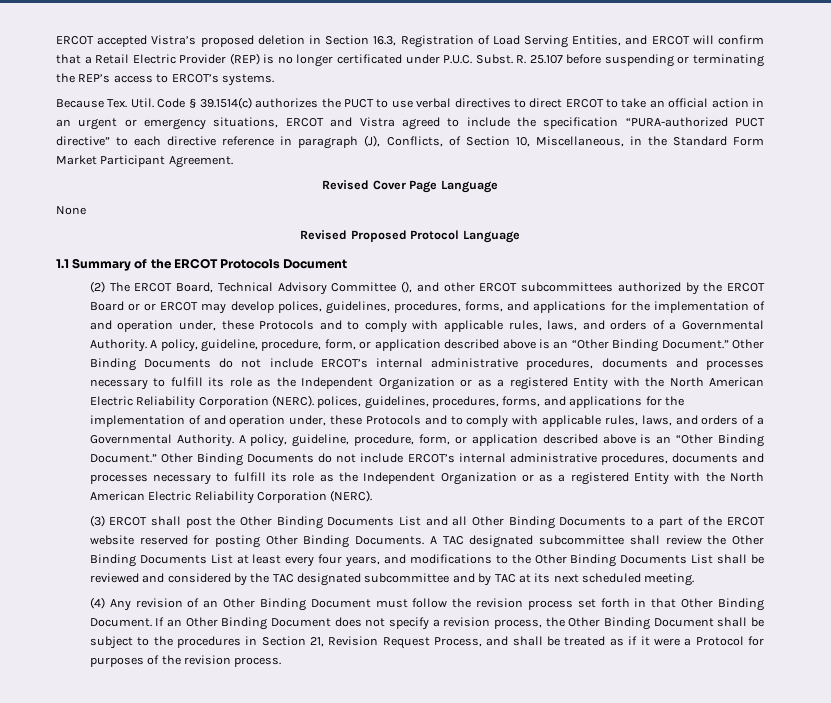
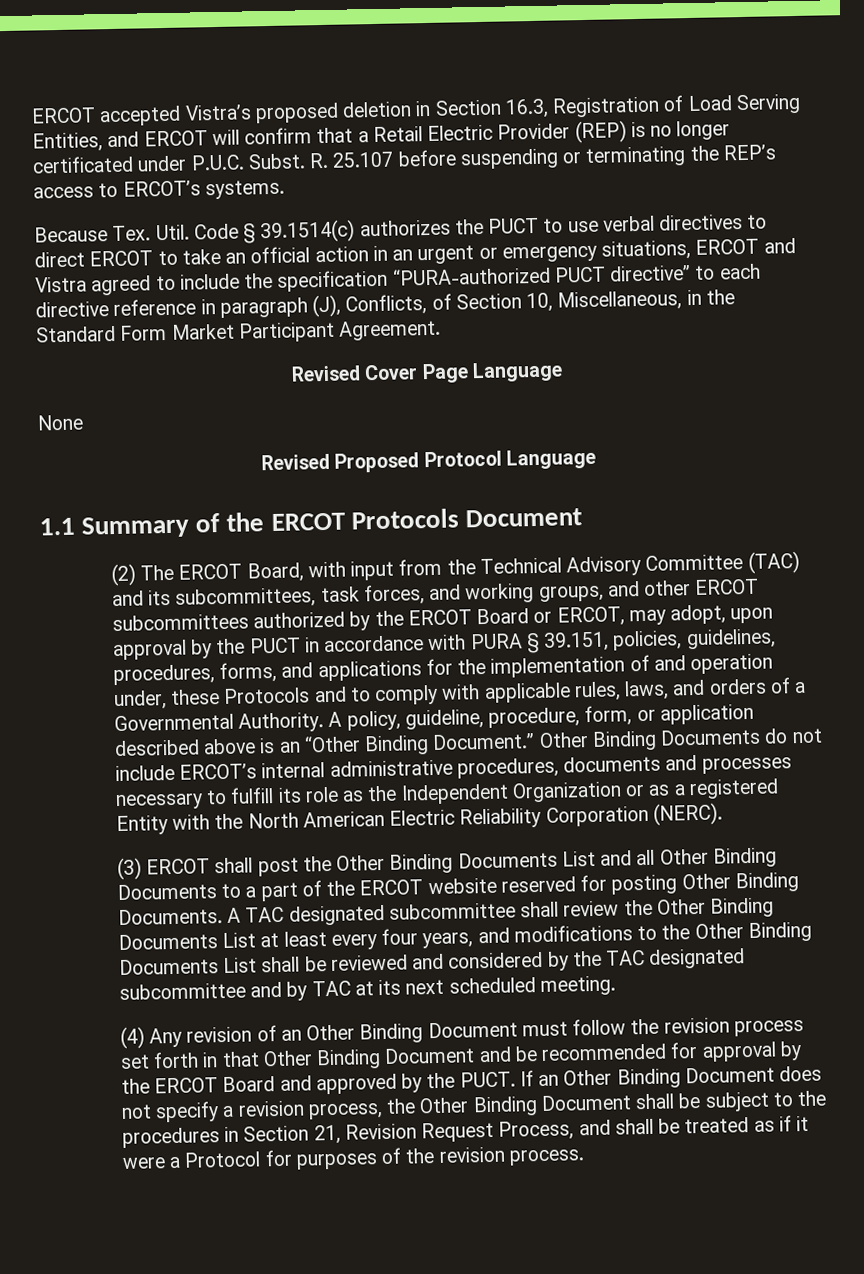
[217,281,413,295] Technical Advisory Committee (), -> [307,550,800,581] [111,583,604,609] with input from the Technical Advisory Committee (TAC) and its subcommittees, task forces, and working groups,
[144,301,765,314] [89,320,764,333] [89,339,764,352] [89,358,764,371] [89,377,764,390] [89,395,362,409] or ERCOT may develop polices, guidelines, procedures, forms, and applications for the implementation of and operation under, these Protocols and to comply with applicable rules, laws, and orders of a Governmental Authority. A policy, guideline, procedure, form, or application described above is an “Other Binding Document.” Other Binding Documents do not include ERCOT’s internal administrative procedures, documents and processes necessary to fulfill its role as the Independent Organization or as a registered Entity with the North American Electric Reliability Corporation (NERC). polices, -> [556,604,774,627] [112,630,683,661] ERCOT, may adopt, upon approval by the PUCT in accordance with PURA § 39.151, policies,
[89,618,152,627] Document. -> [384,1041,802,1064] [120,1071,516,1095] Document and be recommended for approval by the ERCOT Board and approved by the PUCT.

